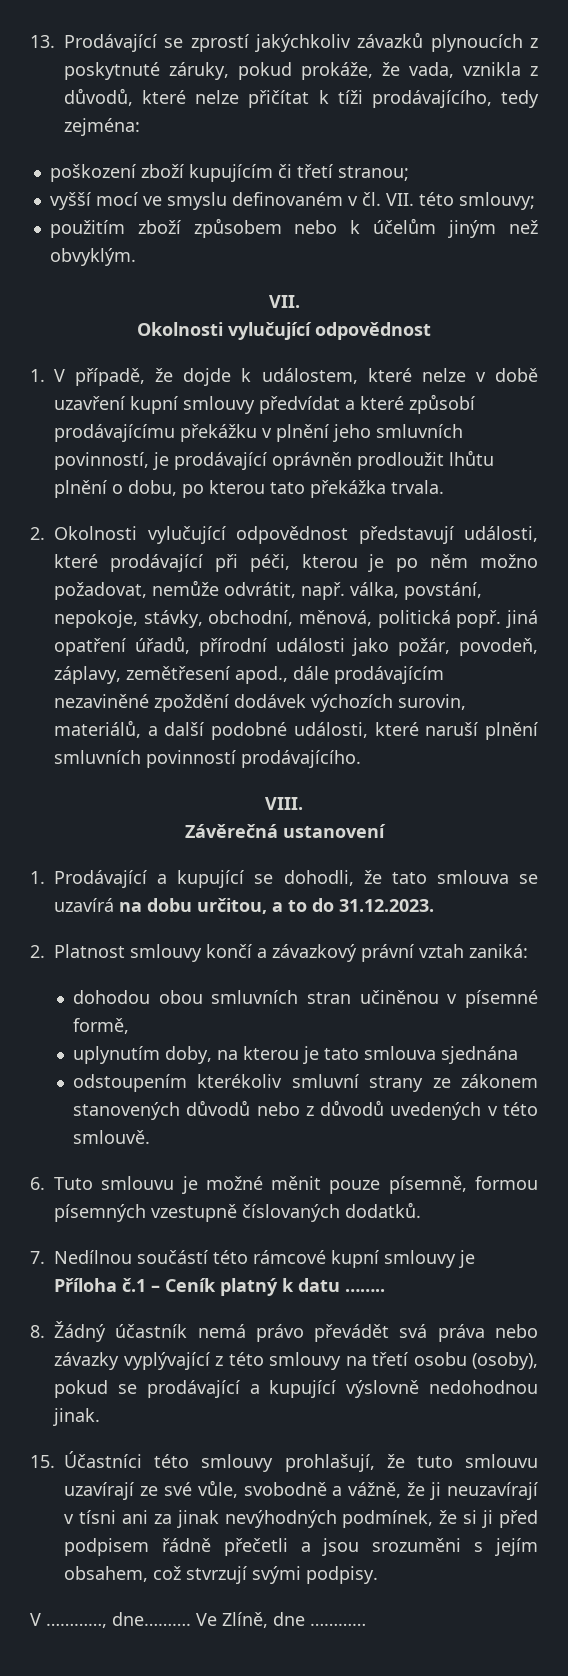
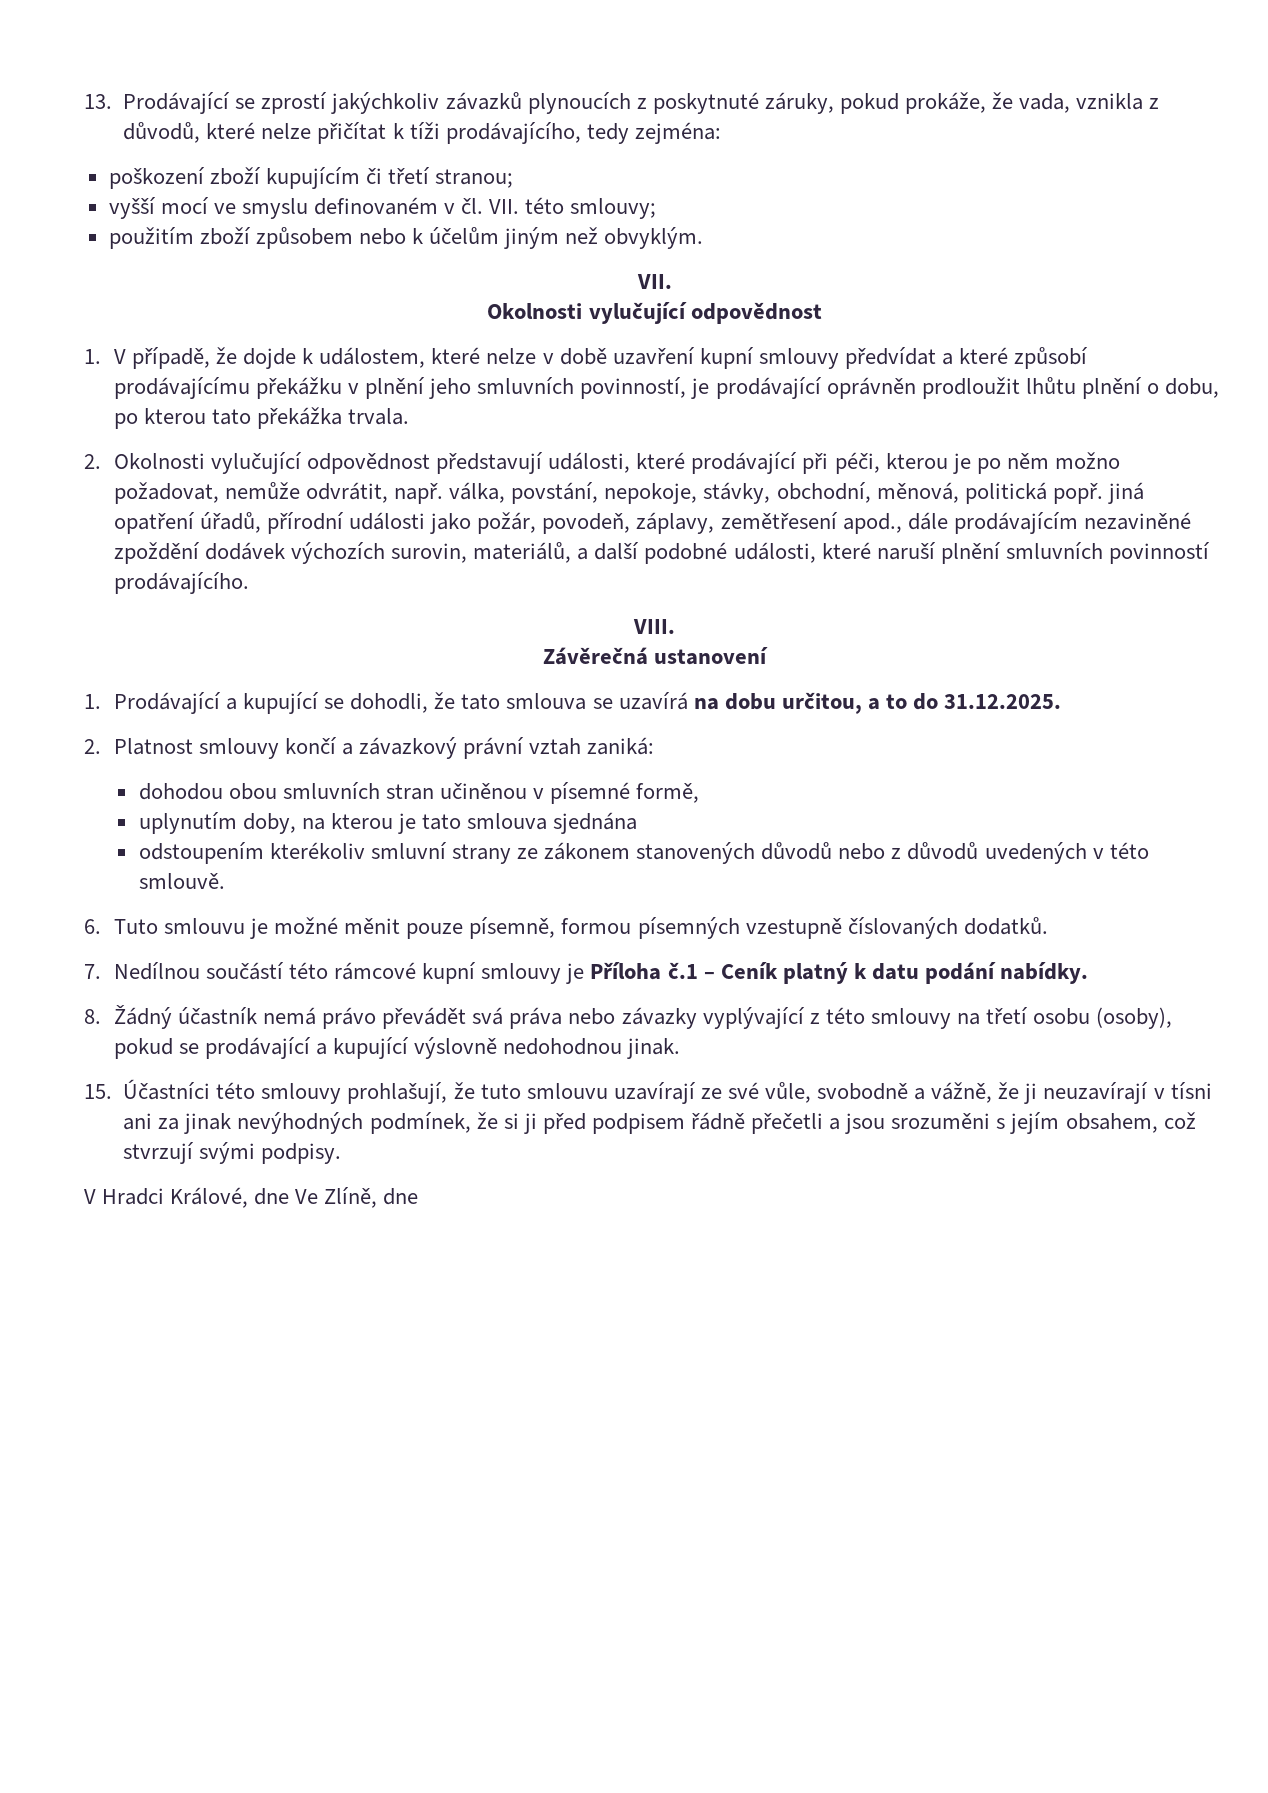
[339,899,434,912] 31.12.2023. -> [944,694,1062,709] 31.12.2025.
[345,1289,385,1292] …….. -> [924,962,1089,984] podání nabídky.
[46,1612,191,1628] …………, dne………. -> [102,1187,290,1208] Hradci Králové, dne
[310,1623,366,1626] ………… -> (419, 1196) none

